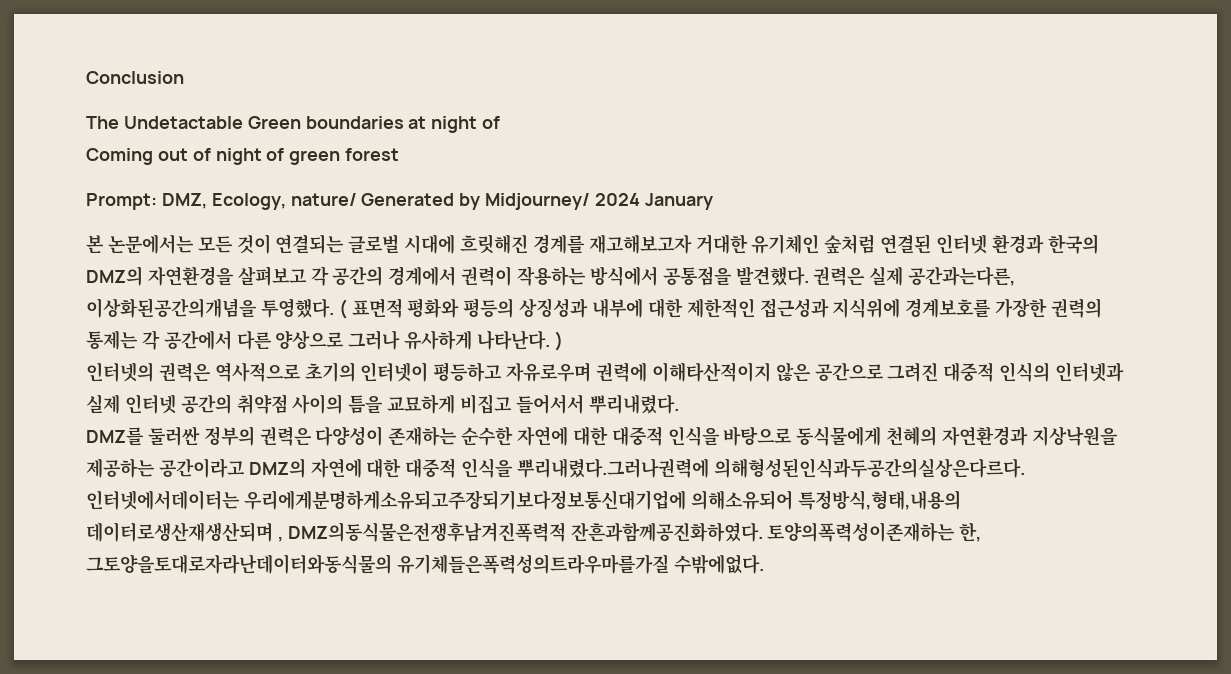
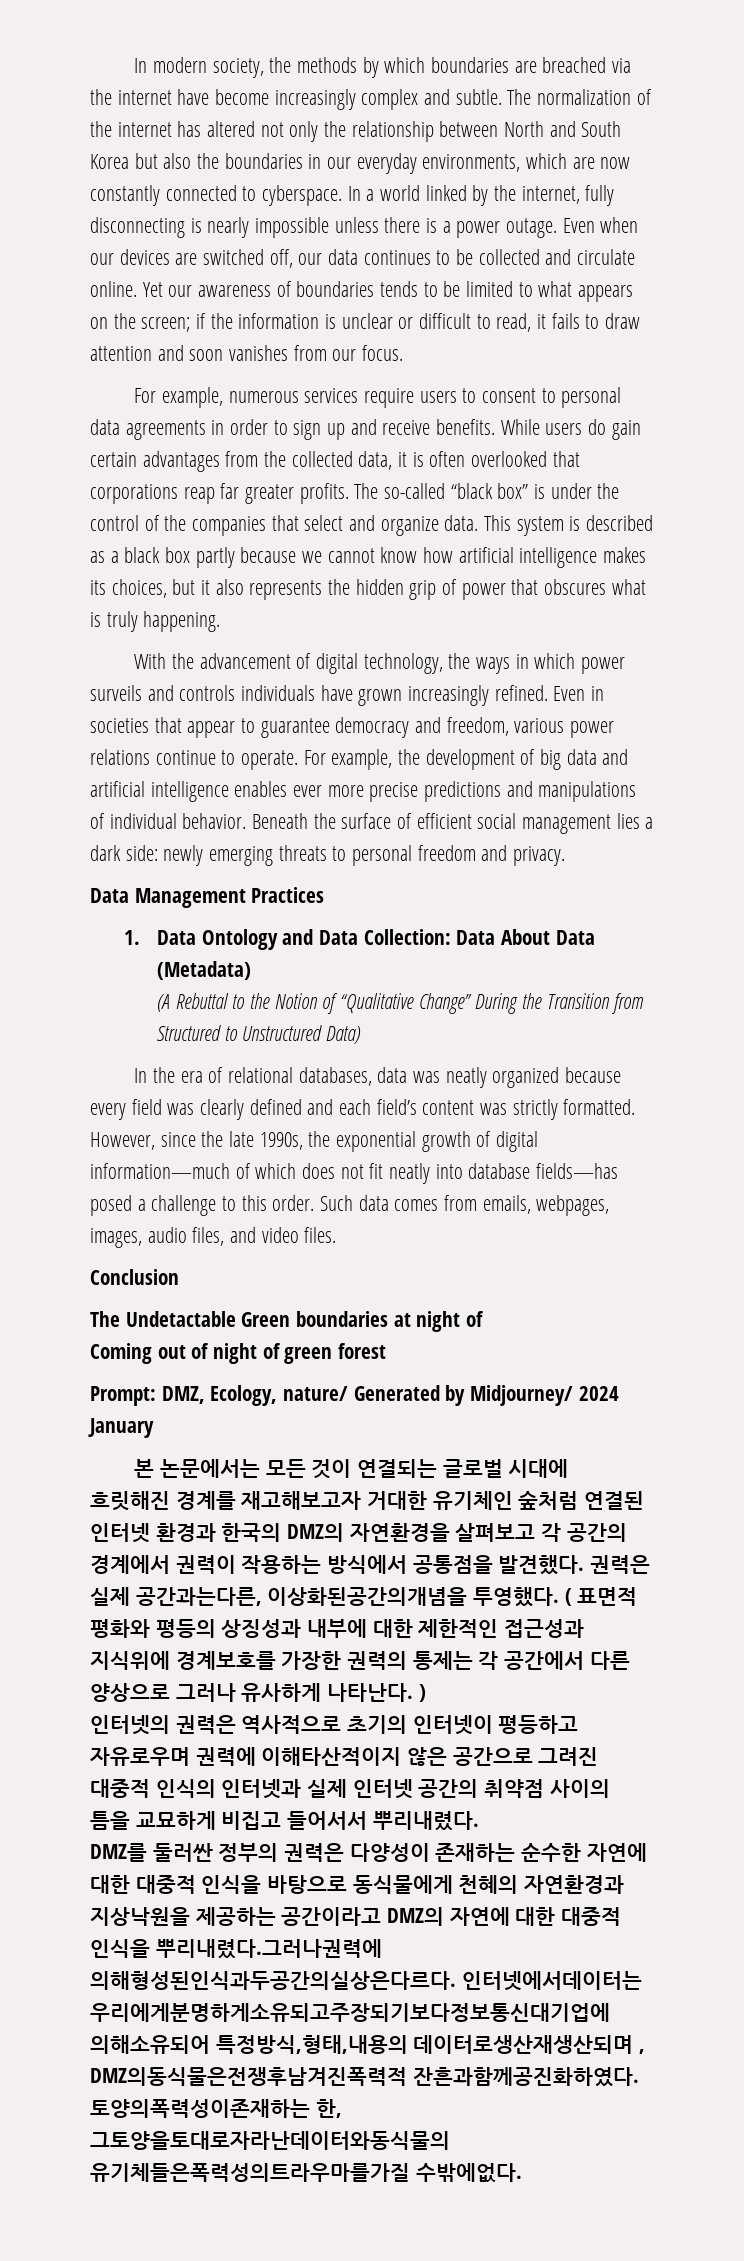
(86, 77) none -> [134,57,632,78] [90,89,652,110] [90,121,622,142] [90,153,631,174] [90,185,615,206] [90,217,639,238] [90,249,636,268] [90,281,634,302] [90,313,641,332] [90,345,404,361] [134,387,622,408] [90,419,641,440] [90,451,580,472] [90,483,620,504] [90,515,654,536] [90,547,647,568] [90,579,646,600] [90,611,221,632] [134,653,626,674] [90,685,605,706] [90,717,615,738] [90,749,629,770] [90,781,637,802] [90,813,654,834] [90,845,566,866] [90,887,325,908] [123,929,595,950] [157,961,252,980] [157,993,644,1014] [157,1025,362,1044] [134,1067,622,1088] [90,1099,636,1120] [90,1131,539,1152] [90,1163,619,1184] [90,1195,610,1216] [90,1227,337,1248] In modern society, the methods by which boundaries are breached via the internet have become increasingly complex and subtle. The normalization of the internet has altered not only the relationship between North and South Korea but also the boundaries in our everyday environments, which are now constantly connected to cyberspace. In a world linked by the internet, fully disconnecting is nearly impossible unless there is a power outage. Even when our devices are switched off, our data continues to be collected and circulate online. Yet our awareness of boundaries tends to be limited to what appears on the screen; if the information is unclear or difficult to read, it fails to draw attention and soon vanishes from our focus. // For example, numerous services require users to consent to personal data agreements in order to sign up and receive benefits. While users do gain certain advantages from the collected data, it is often overlooked that corporations reap far greater profits. The so-called “black box” is under the control of the companies that select and organize data. This system is described as a black box partly because we cannot know how artificial intelligence makes its choices, but it also represents the hidden grip of power that obscures what is truly happening. // With the advancement of digital technology, the ways in which power surveils and controls individuals have grown increasingly refined. Even in societies that appear to guarantee democracy and freedom, various power relations continue to operate. For example, the development of big data and artificial intelligence enables ever more precise predictions and manipulations of individual behavior. Beneath the surface of efficient social management lies a dark side: newly emerging threats to personal freedom and privacy. // Data Management Practices // 1. Data Ontology and Data Collection: Data About Data (Metadata) // (A Rebuttal to the Notion of “Qualitative Change” During the Transition from Structured to Unstructured Data) // In the era of relational databases, data was neatly organized because every field was clearly defined and each field’s content was strictly formatted. However, since the late 1990s, the exponential growth of digital information—much of which does not fit neatly into database fields—has posed a challenge to this order. Such data comes from emails, webpages, images, audio files, and video files. //

